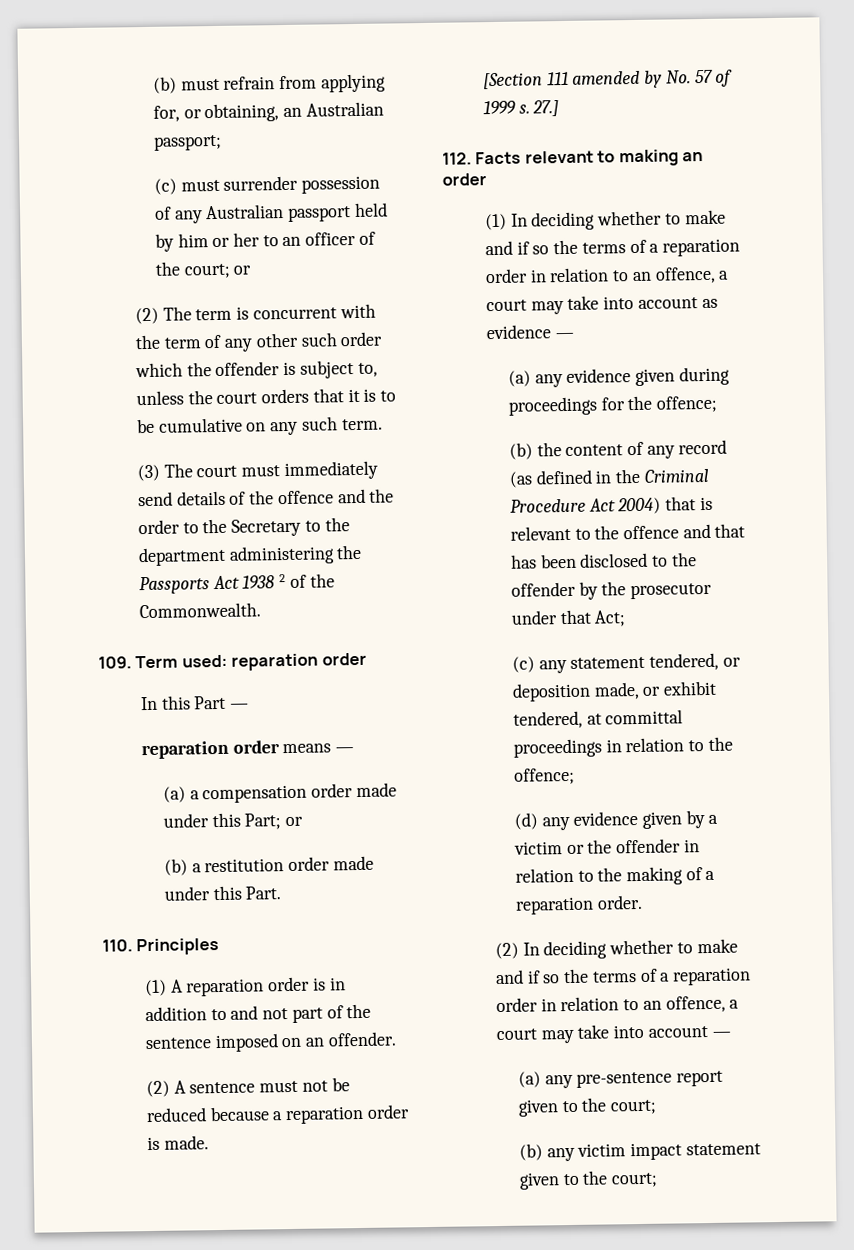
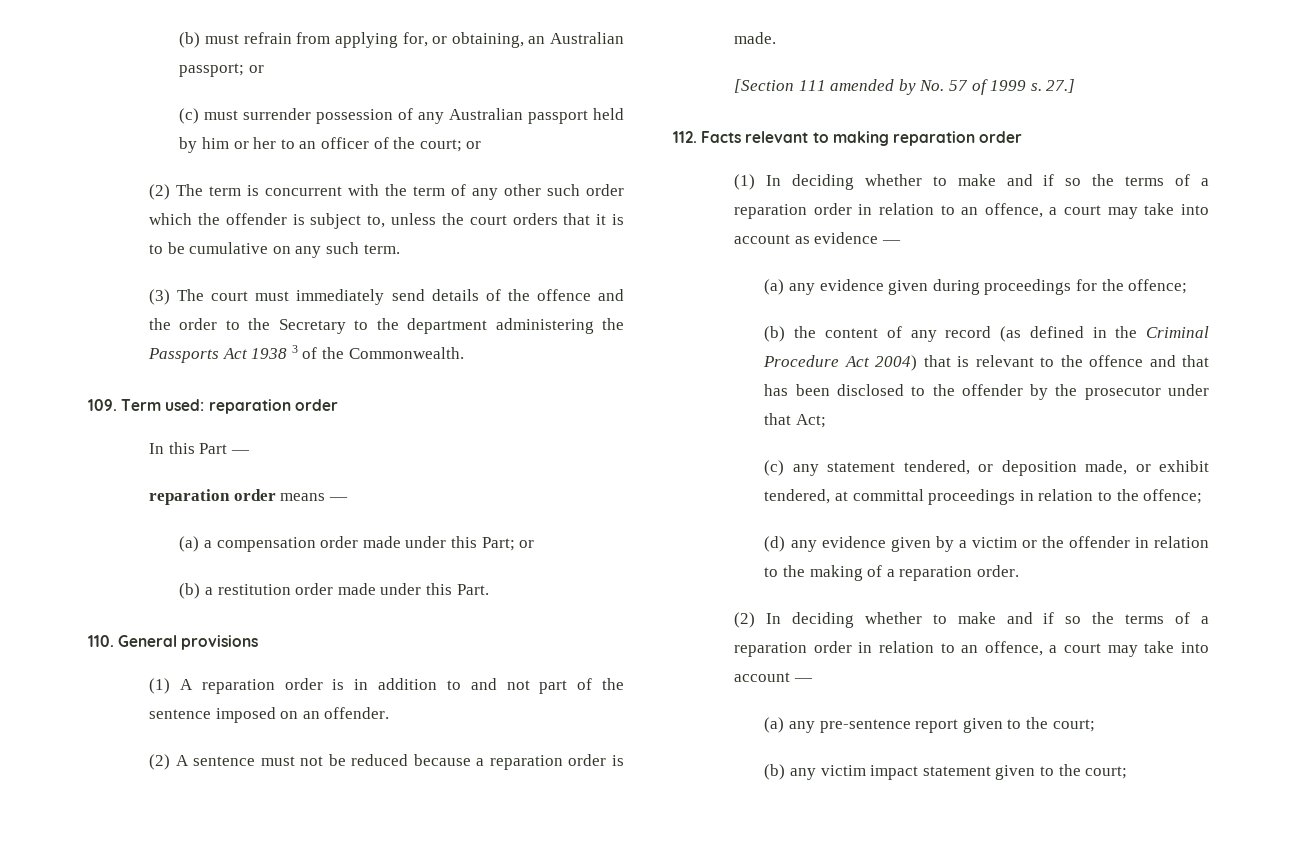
(222, 142) none -> [249,65,265,73] or
[279,574,287,583] 2 -> [291,345,298,353] 3
[136,938,220,956] Principles -> [118,635,259,650] General provisions
[682,151,704,162] an -> [892,131,975,146] reparation

